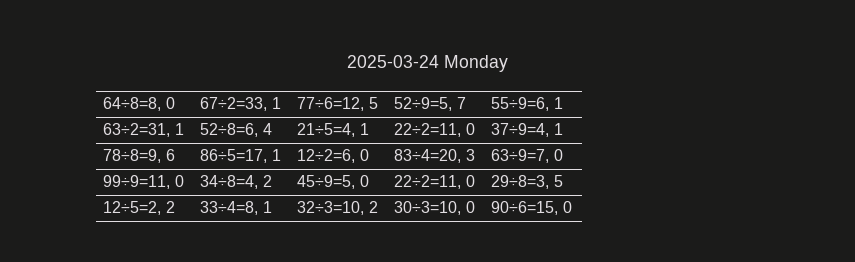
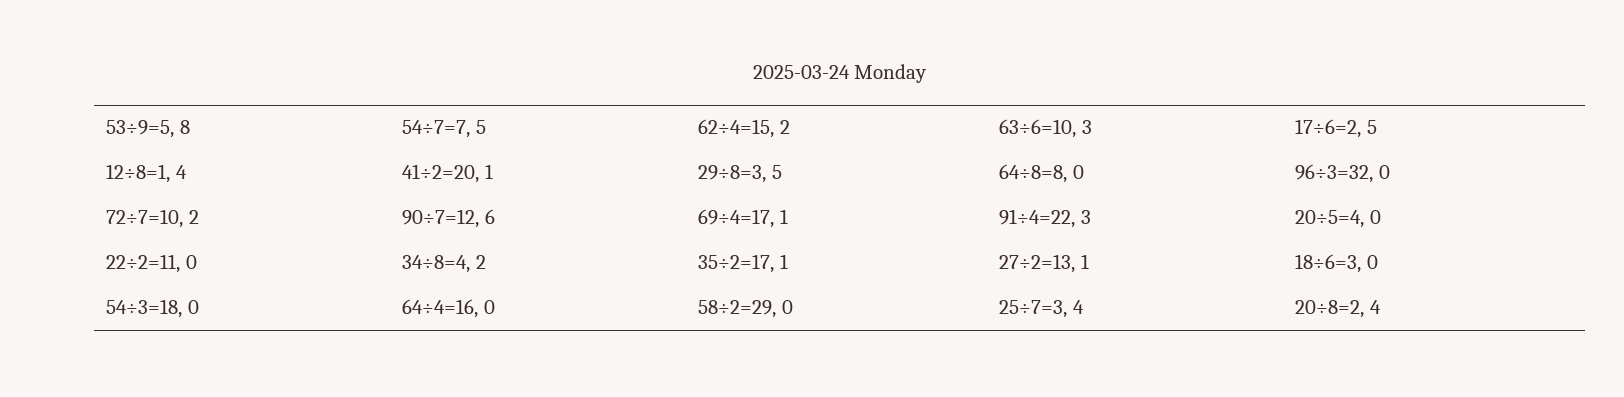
[103,97,175,111] [200,97,281,111] [297,97,378,111] [394,97,466,111] [491,97,563,111] [103,123,184,137] [200,123,272,137] [297,123,369,137] [394,123,475,137] [491,123,563,137] [103,149,175,163] [200,149,281,163] [297,149,369,163] [394,149,475,163] [491,149,563,163] [103,175,171,189] 64÷8=8, 0 | 67÷2=33, 1 | 77÷6=12, 5 | 52÷9=5, 7 | 55÷9=6, 1 // 63÷2=31, 1 | 52÷8=6, 4 | 21÷5=4, 1 | 22÷2=11, 0 | 37÷9=4, 1 // 78÷8=9, 6 | 86÷5=17, 1 | 12÷2=6, 0 | 83÷4=20, 3 | 63÷9=7, 0 // 99÷9=11, -> [106,120,190,138] [402,120,486,138] [698,119,790,138] [999,119,1092,138] [1295,119,1377,138] [106,164,187,183] [402,164,493,183] [698,165,782,183] [999,164,1084,183] [1295,164,1390,183] [106,209,199,228] [402,209,495,228] [698,209,788,228] [999,209,1091,228] [1295,210,1381,228] [106,254,181,273] 53÷9=5, 8 | 54÷7=7, 5 | 62÷4=15, 2 | 63÷6=10, 3 | 17÷6=2, 5 // 12÷8=1, 4 | 41÷2=20, 1 | 29÷8=3, 5 | 64÷8=8, 0 | 96÷3=32, 0 // 72÷7=10, 2 | 90÷7=12, 6 | 69÷4=17, 1 | 91÷4=22, 3 | 20÷5=4, 0 // 22÷2=11,
[297,175,369,189] [394,175,475,189] [491,175,563,189] [103,201,175,215] [200,201,272,215] [297,201,378,215] [394,201,475,215] [491,201,572,215] 45÷9=5, 0 | 22÷2=11, 0 | 29÷8=3, 5 // 12÷5=2, 2 | 33÷4=8, 1 | 32÷3=10, 2 | 30÷3=10, 0 | 90÷6=15, 0 -> [698,254,788,273] [999,254,1089,273] [1295,254,1378,273] [106,299,199,318] [402,299,495,318] [698,300,793,318] [999,300,1084,318] [1295,300,1381,318] 35÷2=17, 1 | 27÷2=13, 1 | 18÷6=3, 0 // 54÷3=18, 0 | 64÷4=16, 0 | 58÷2=29, 0 | 25÷7=3, 4 | 20÷8=2, 4

